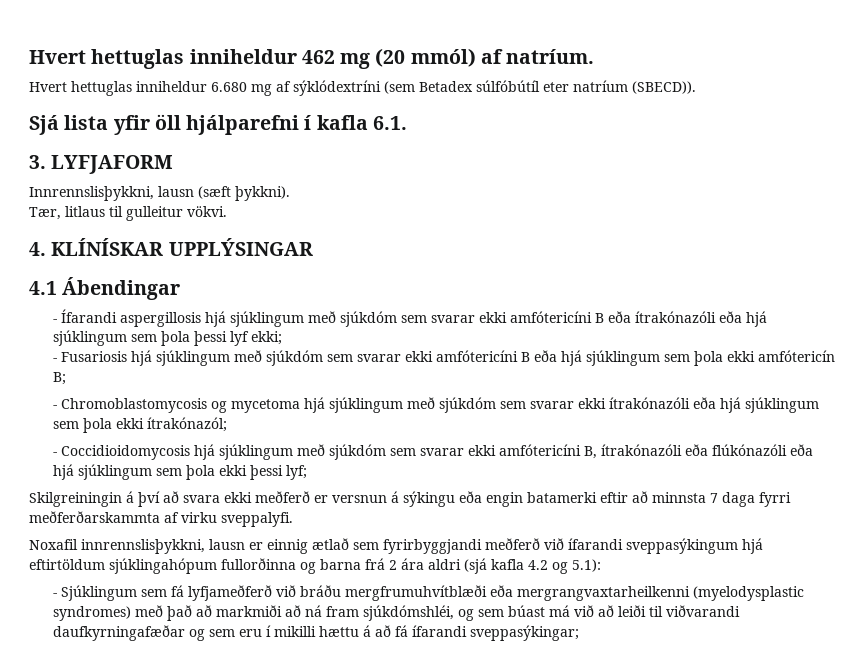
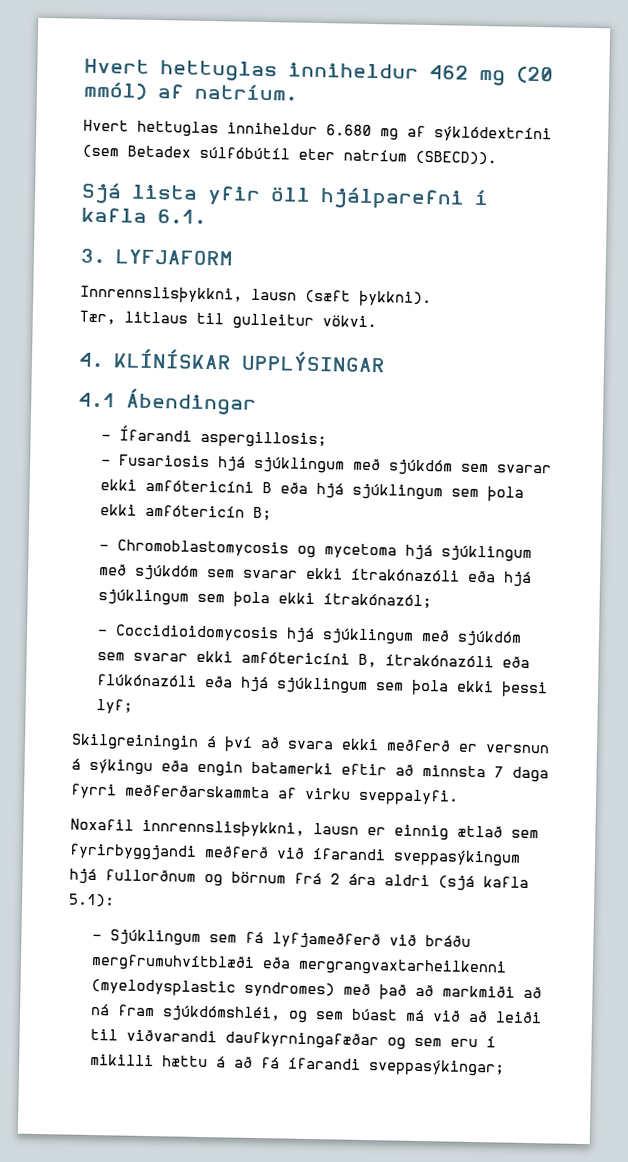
[119,311,767,327] [52,330,282,346] aspergillosis hjá sjúklingum með sjúkdóm sem svarar ekki amfótericíni B eða ítrakónazóli eða hjá sjúklingum sem þola þessi lyf ekki; -> [199,430,327,449] aspergillosis;
[29,558,361,574] eftirtöldum sjúklingahópum fullorðinna og barna -> [105,869,286,887] fullorðnum og börnum
[528,560,568,574] 4.2 og -> (529, 882) none

